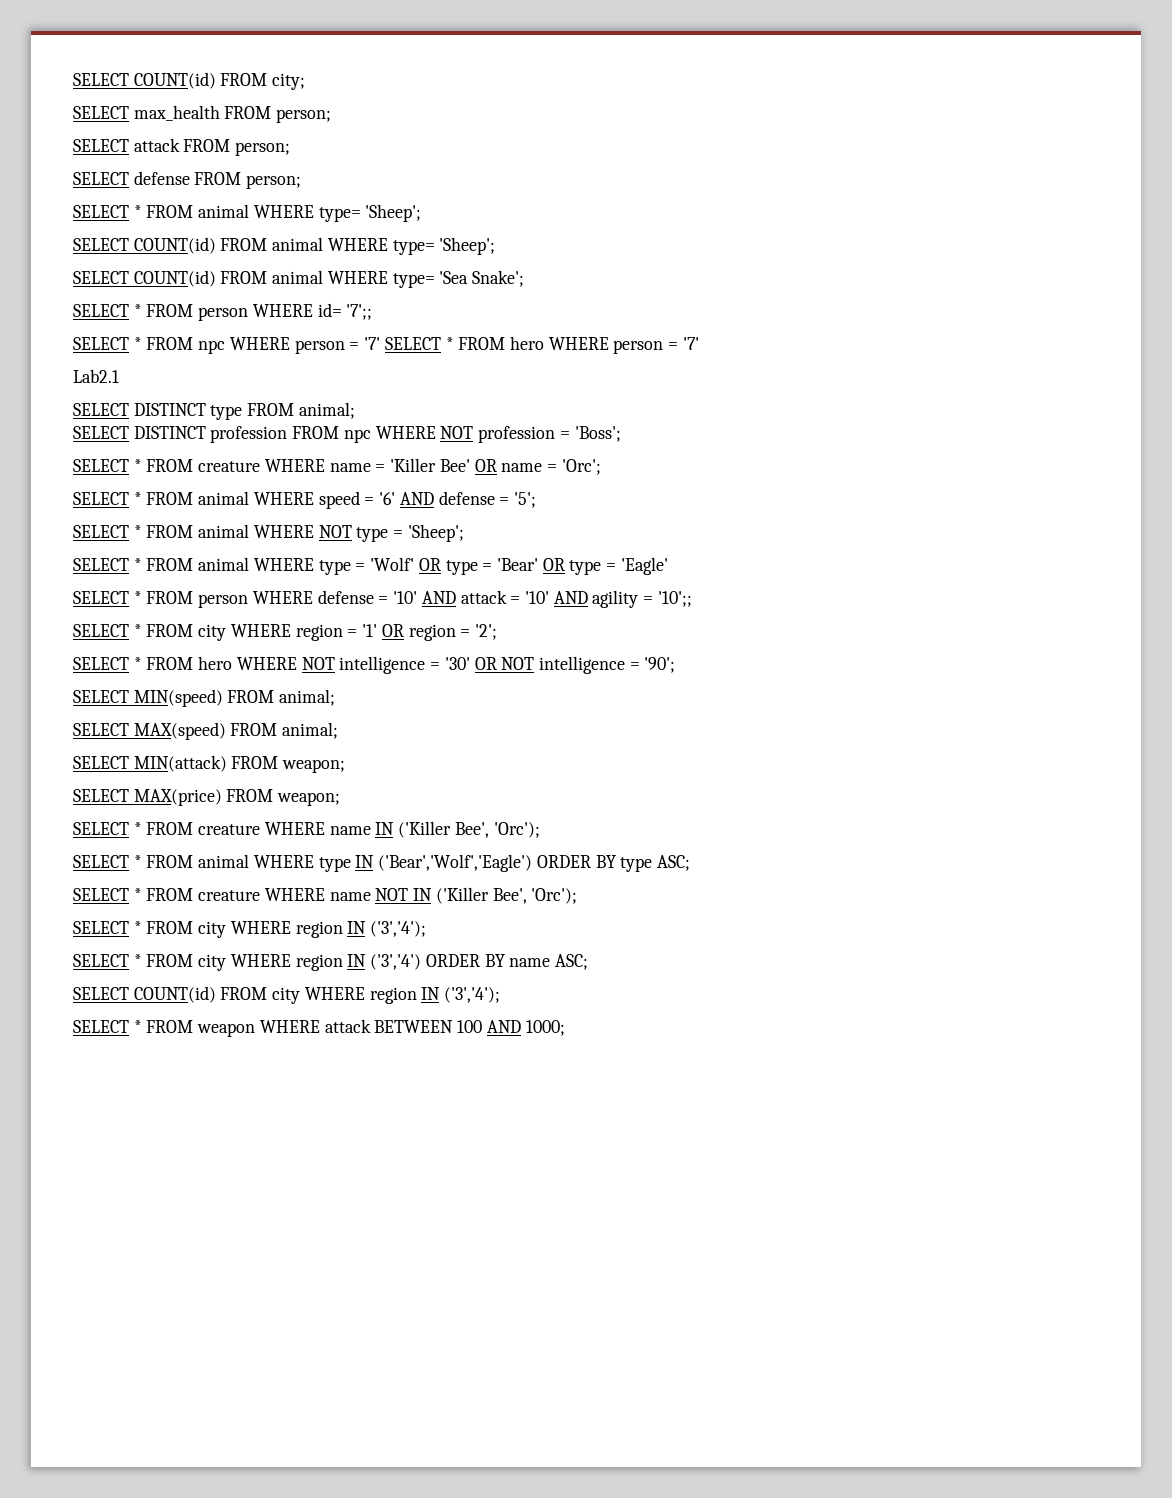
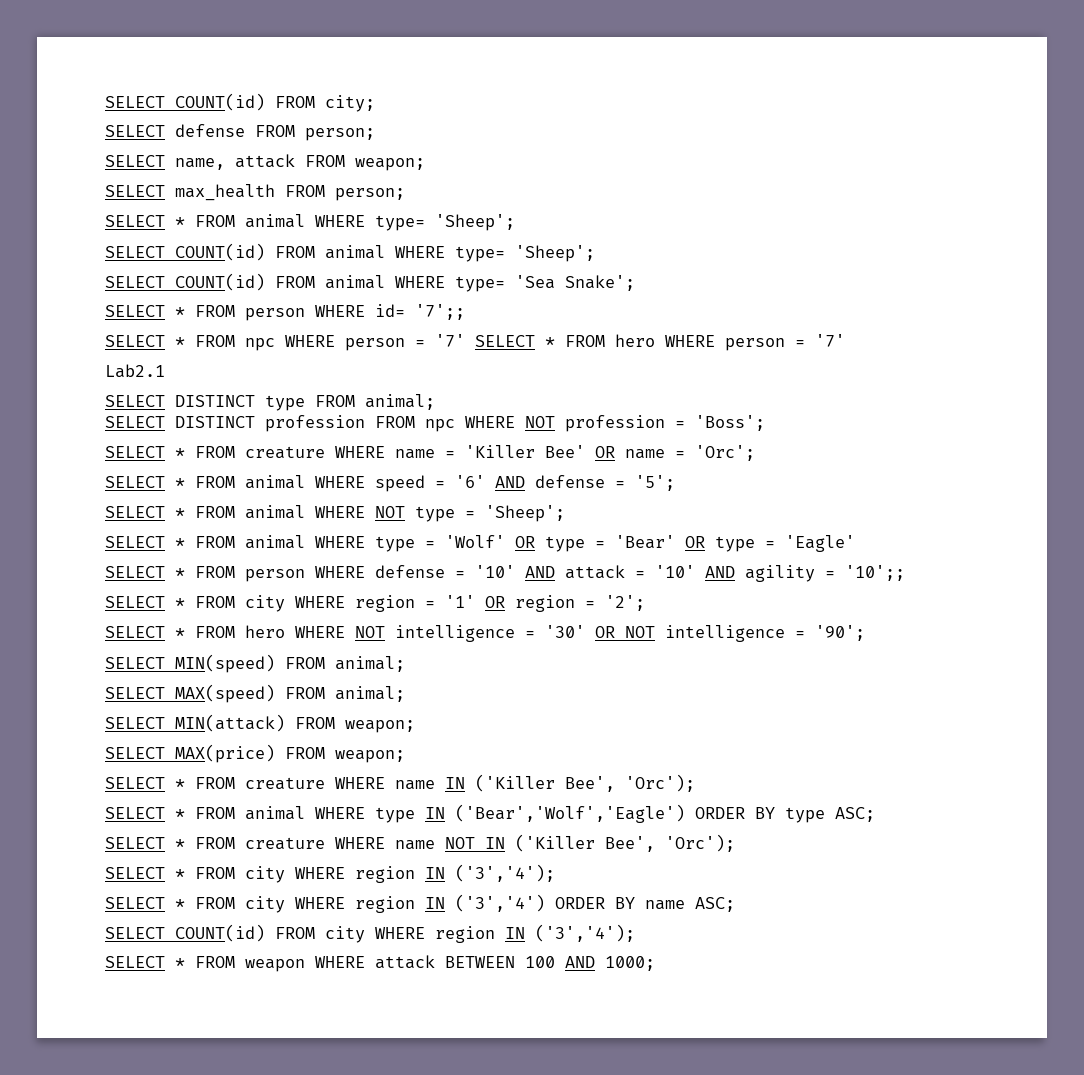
[133,105,332,123] [73,139,129,152] max_health FROM person; // SELECT -> [175,124,375,141] [105,155,225,170] defense FROM person; // SELECT name,
[235,142,291,156] [73,171,190,185] person; // SELECT defense -> [355,158,425,171] [105,184,275,201] weapon; // SELECT max_health

